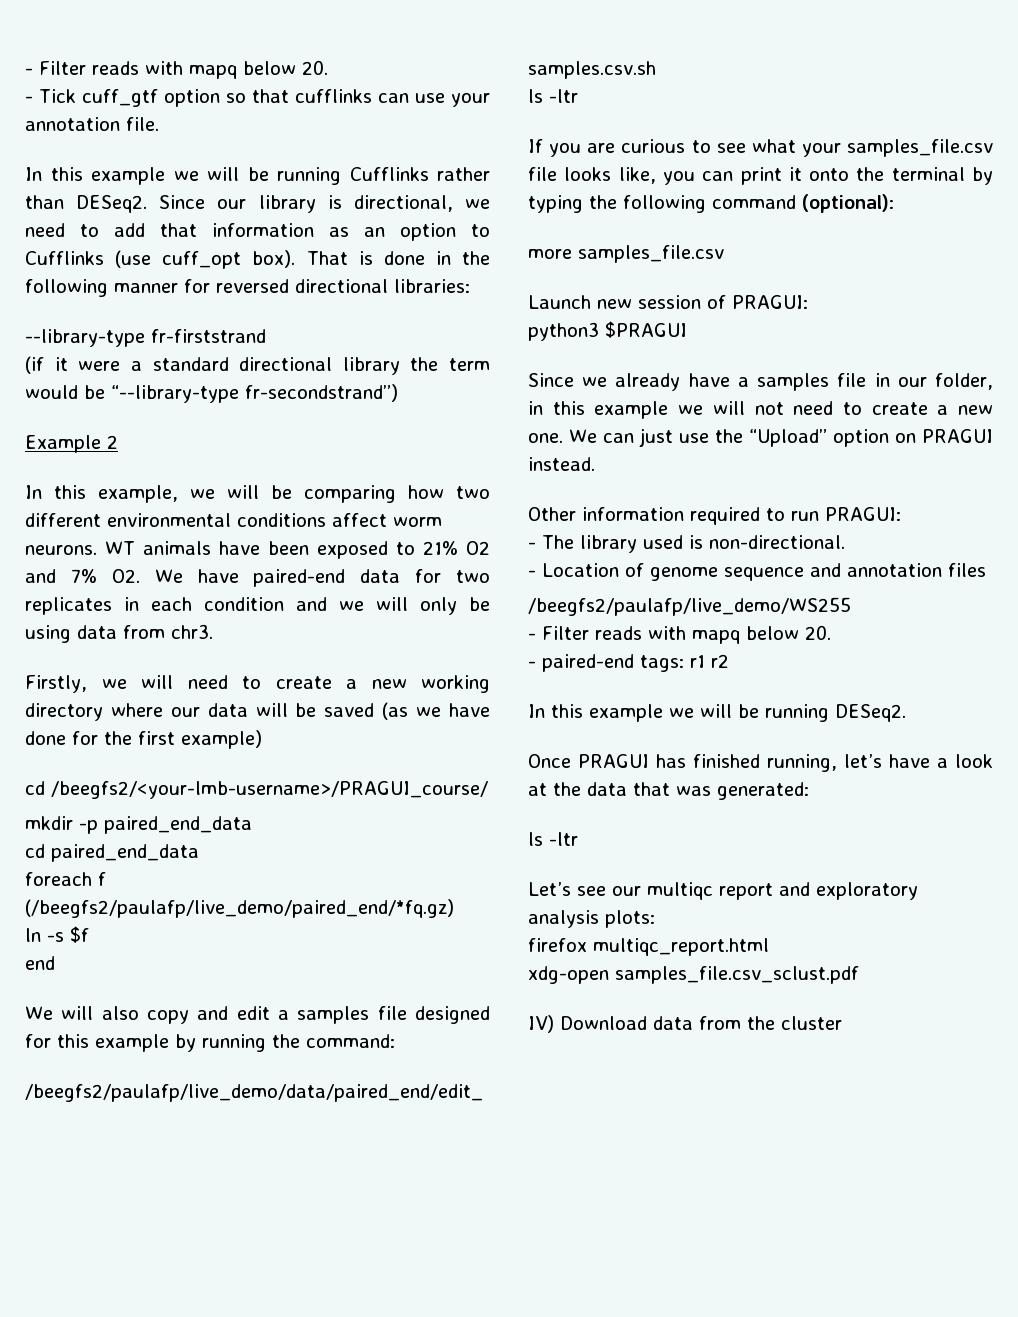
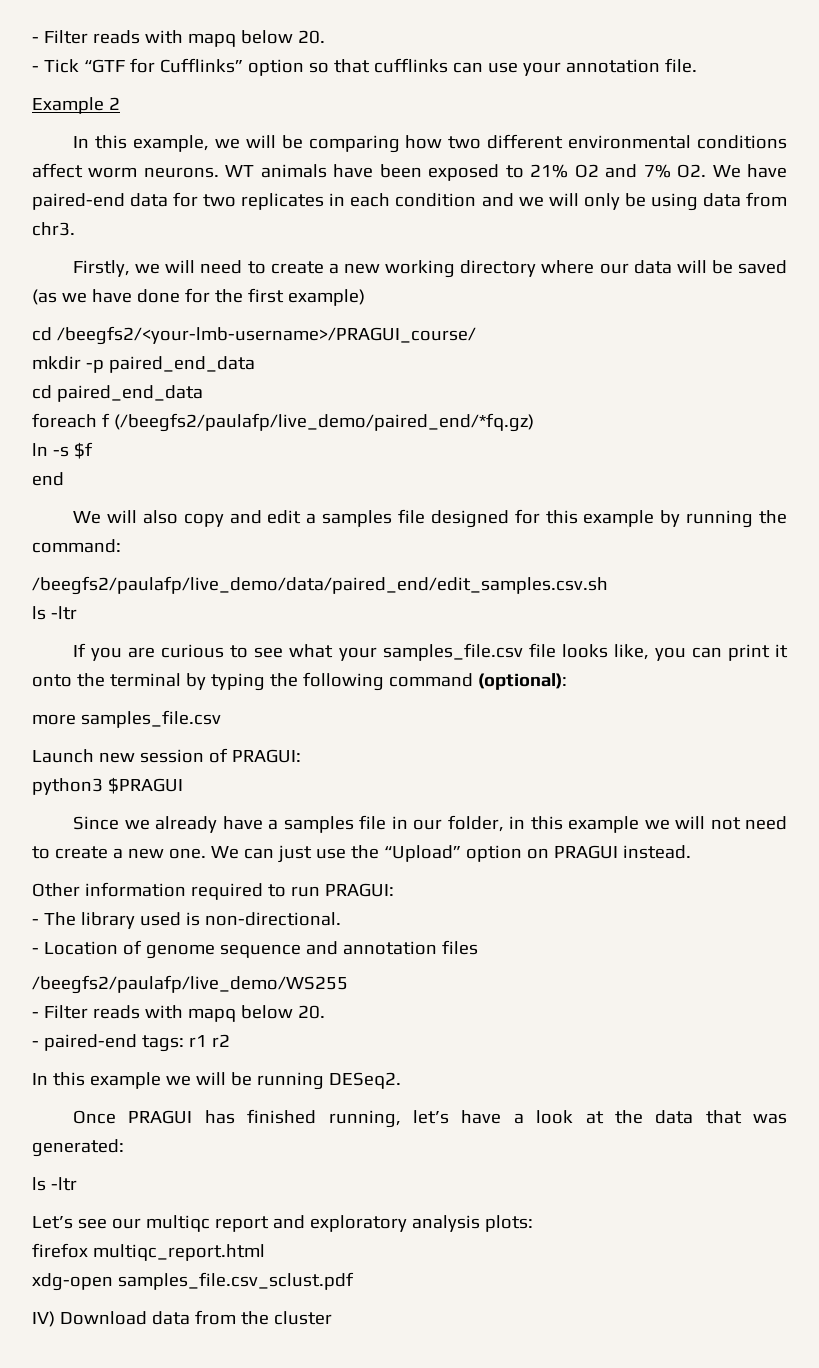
[82,89,158,107] cuff_gtf -> [83,58,243,73] “GTF for Cufflinks”
[25,167,490,185] [25,195,491,213] [25,223,490,241] [25,250,490,269] [25,279,470,297] [25,329,266,347] [25,356,490,375] [25,384,398,403] // In this example we will be running Cufflinks rather than DESeq2. Since our library is directional, we need to add that information as an option to Cufflinks (use cuff_opt box). That is done in the following manner for reversed directional libraries: // --library-type fr-firststrand // (if it were a standard directional library the term would be “--library-type fr-secondstrand”) -> (697, 65) none

